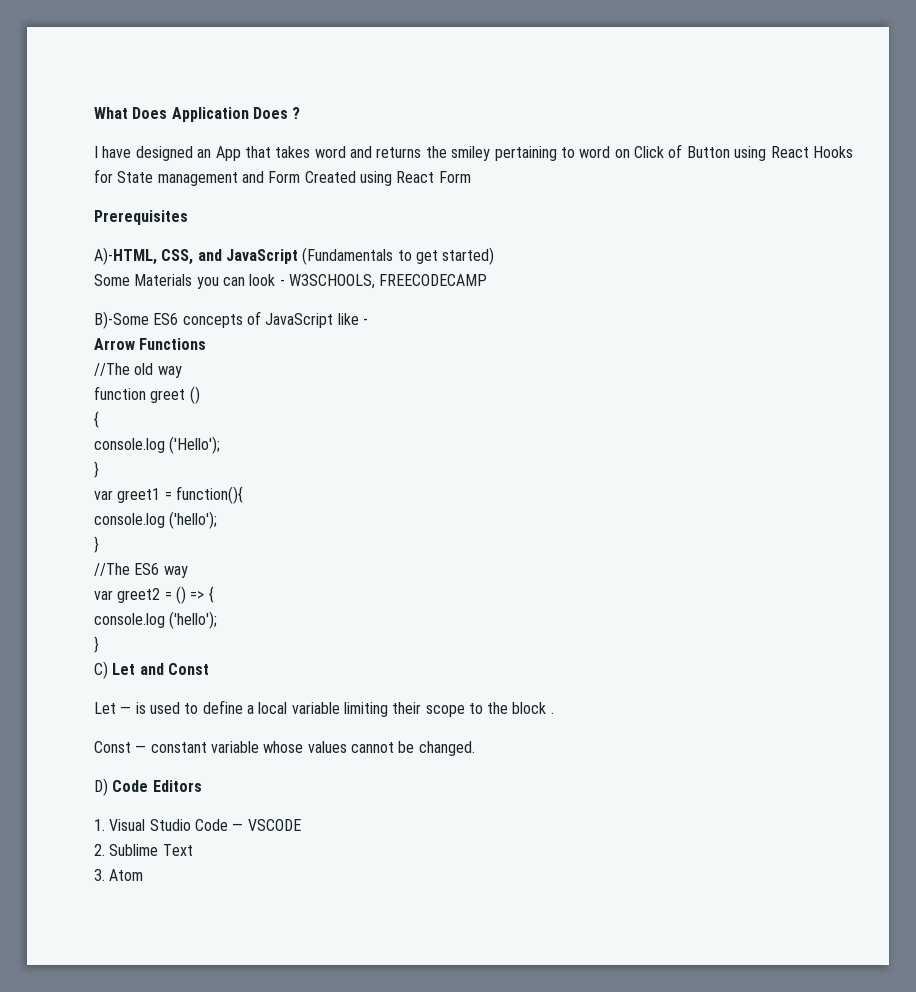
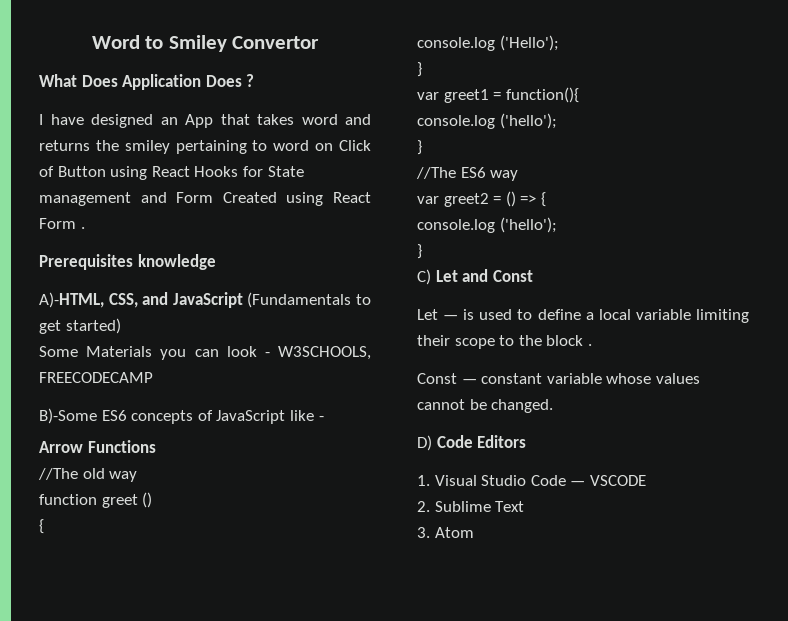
(94, 113) none -> [91,35,320,52] Word to Smiley Convertor //
(471, 177) none -> [80,227,85,229] .
(188, 217) none -> [137,254,216,270] knowledge

